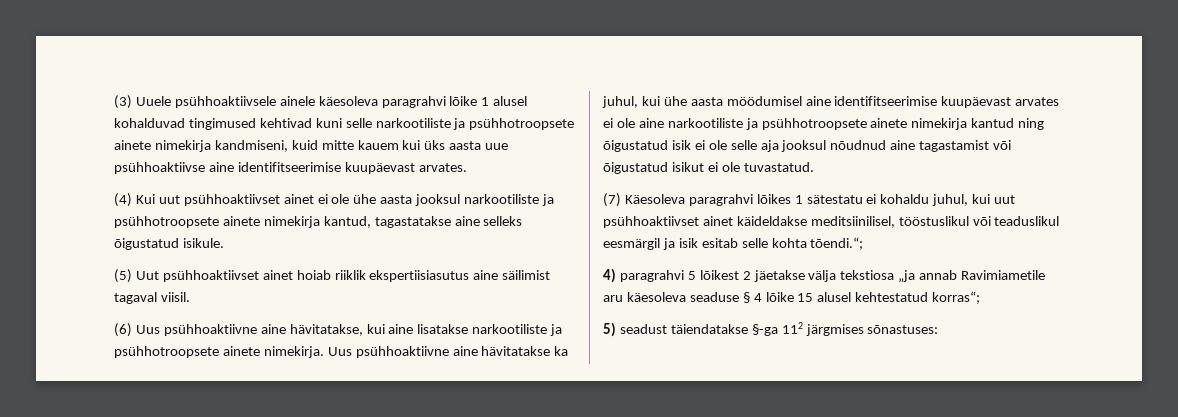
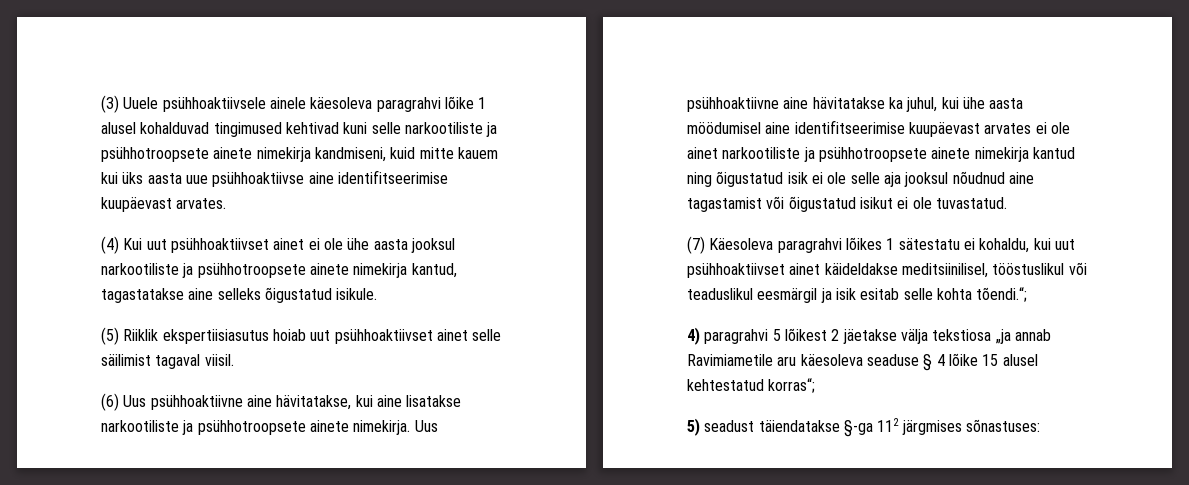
[135,270,499,282] Uut psühhoaktiivset ainet hoiab riiklik ekspertiisiasutus aine -> [123,329,502,344] Riiklik ekspertiisiasutus hoiab uut psühhoaktiivset ainet selle
[638,118,664,128] aine -> [687,147,718,159] ainet
[880,194,969,206] kohaldu juhul, -> [979,238,1030,253] kohaldu,

